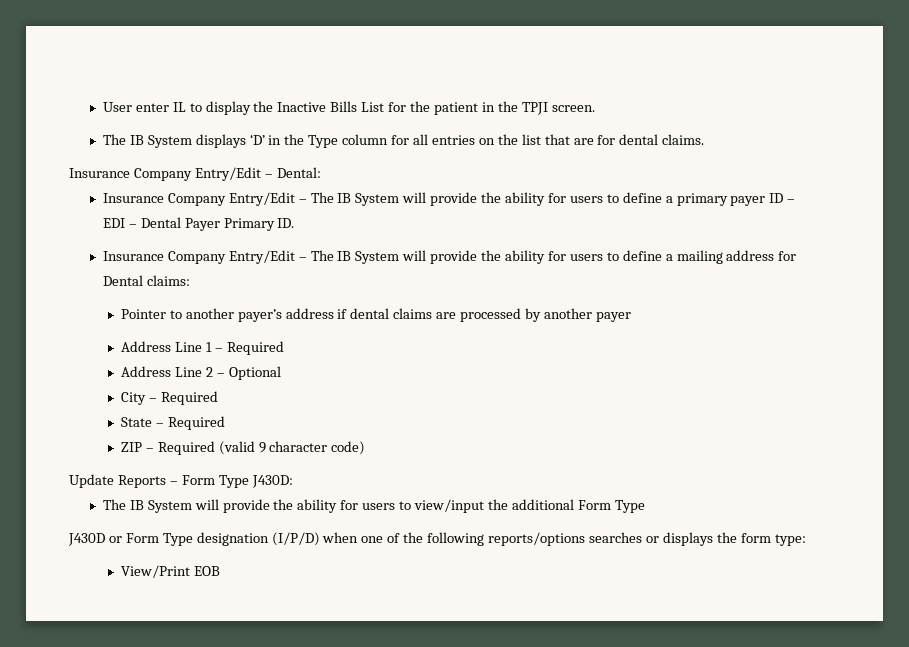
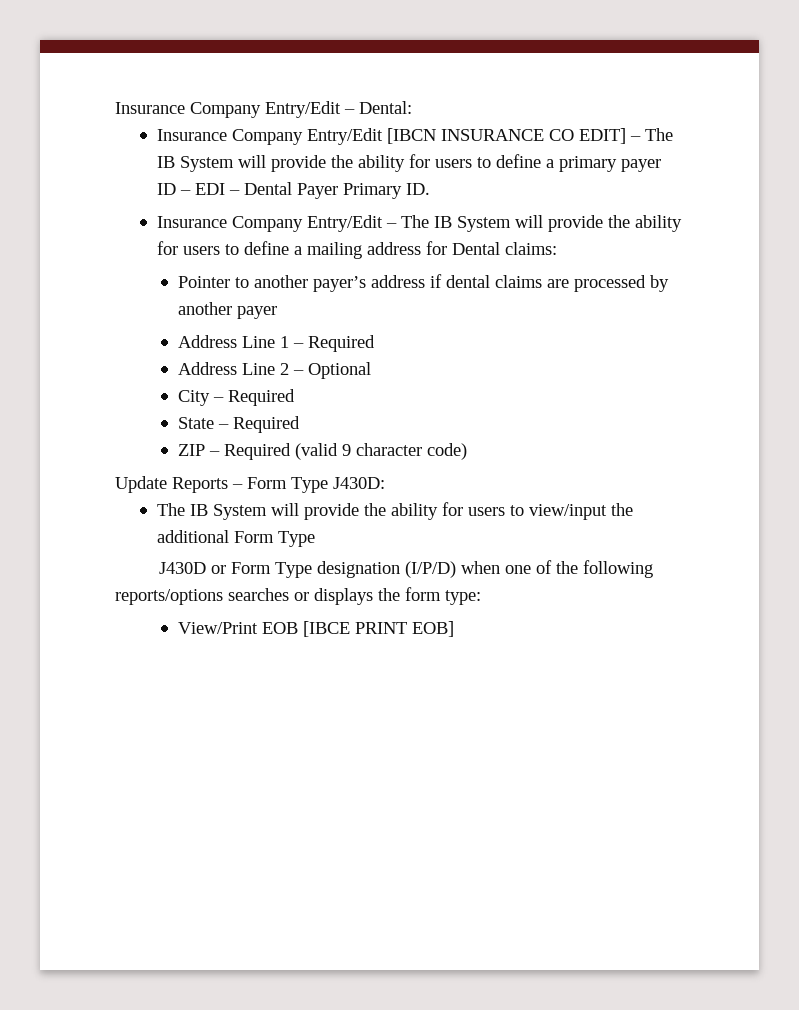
[102,101,595,115] [102,134,705,148] User enter IL to display the Inactive Bills List for the patient in the TPJI screen. // The IB System displays ‘D’ in the Type column for all entries on the list that are for dental claims. // -> (115, 108) none
(295, 199) none -> [386,128,626,144] [IBCN INSURANCE CO EDIT]
(220, 571) none -> [302,621,454,637] [IBCE PRINT EOB]

